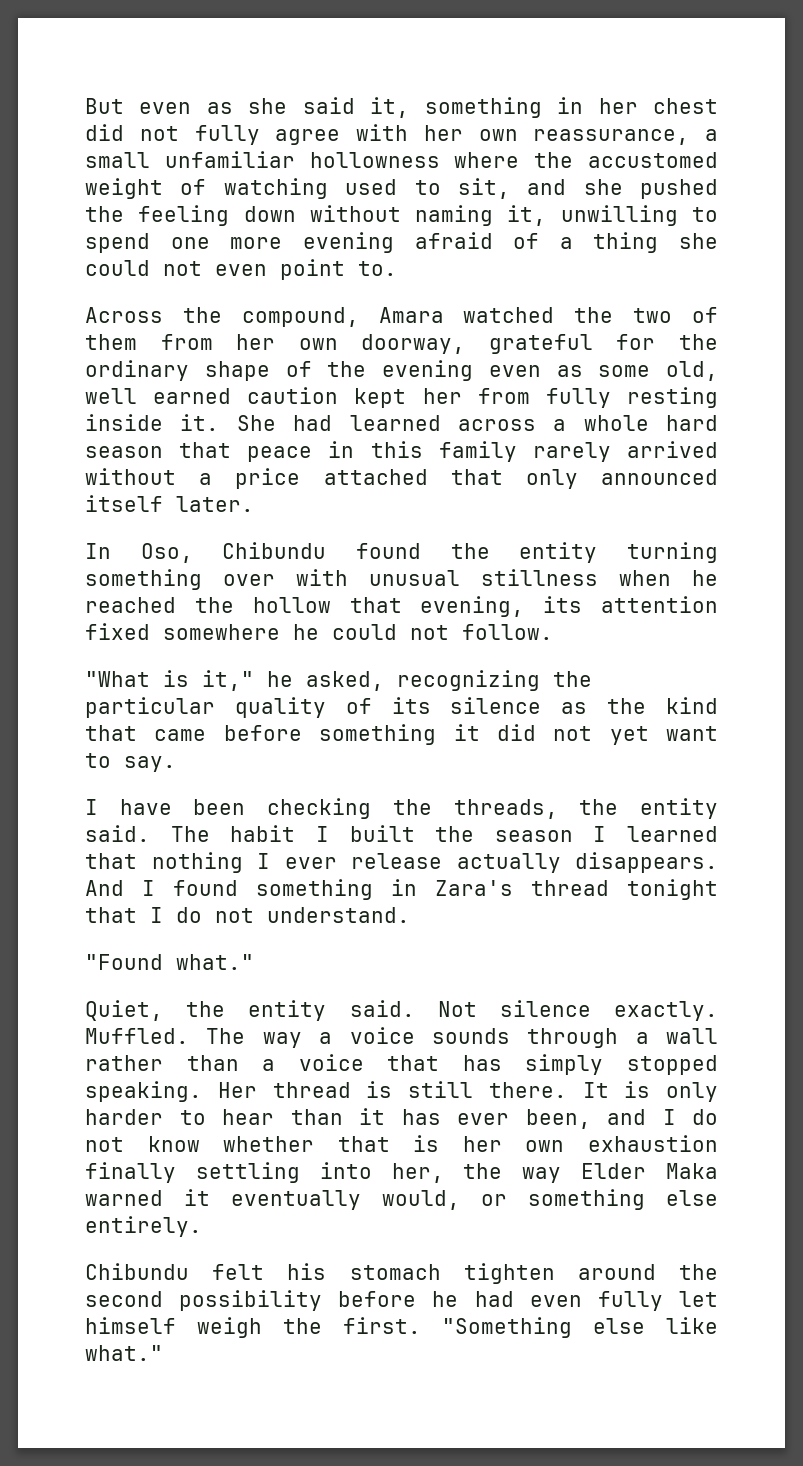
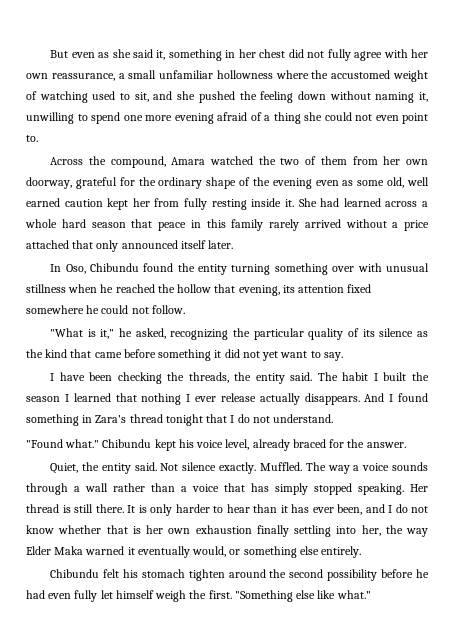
(254, 962) none -> [102,439,406,451] Chibundu kept his voice level, already braced for the answer.

